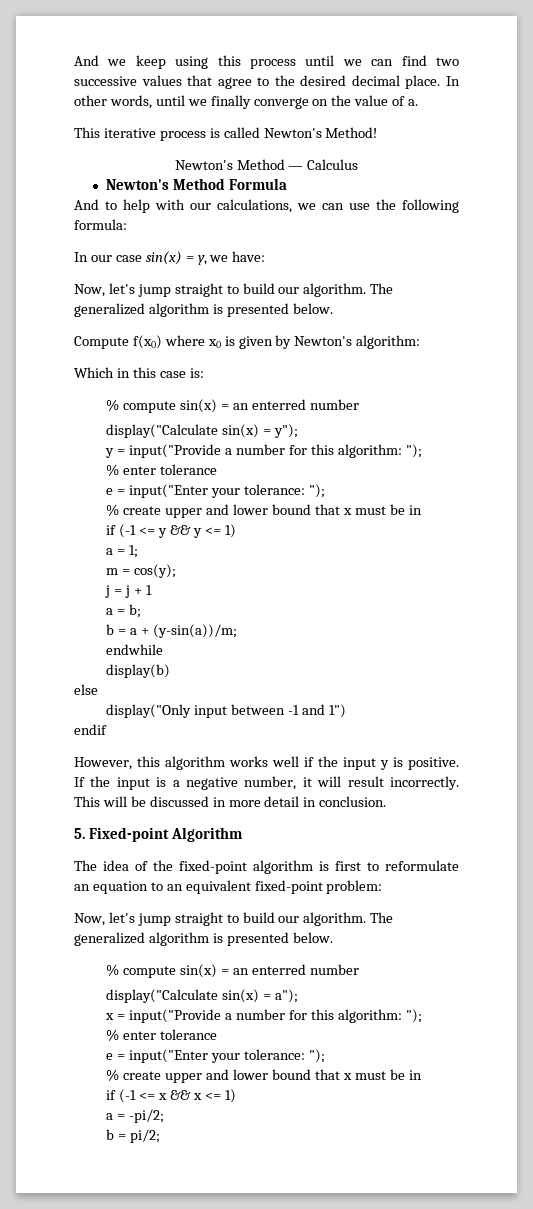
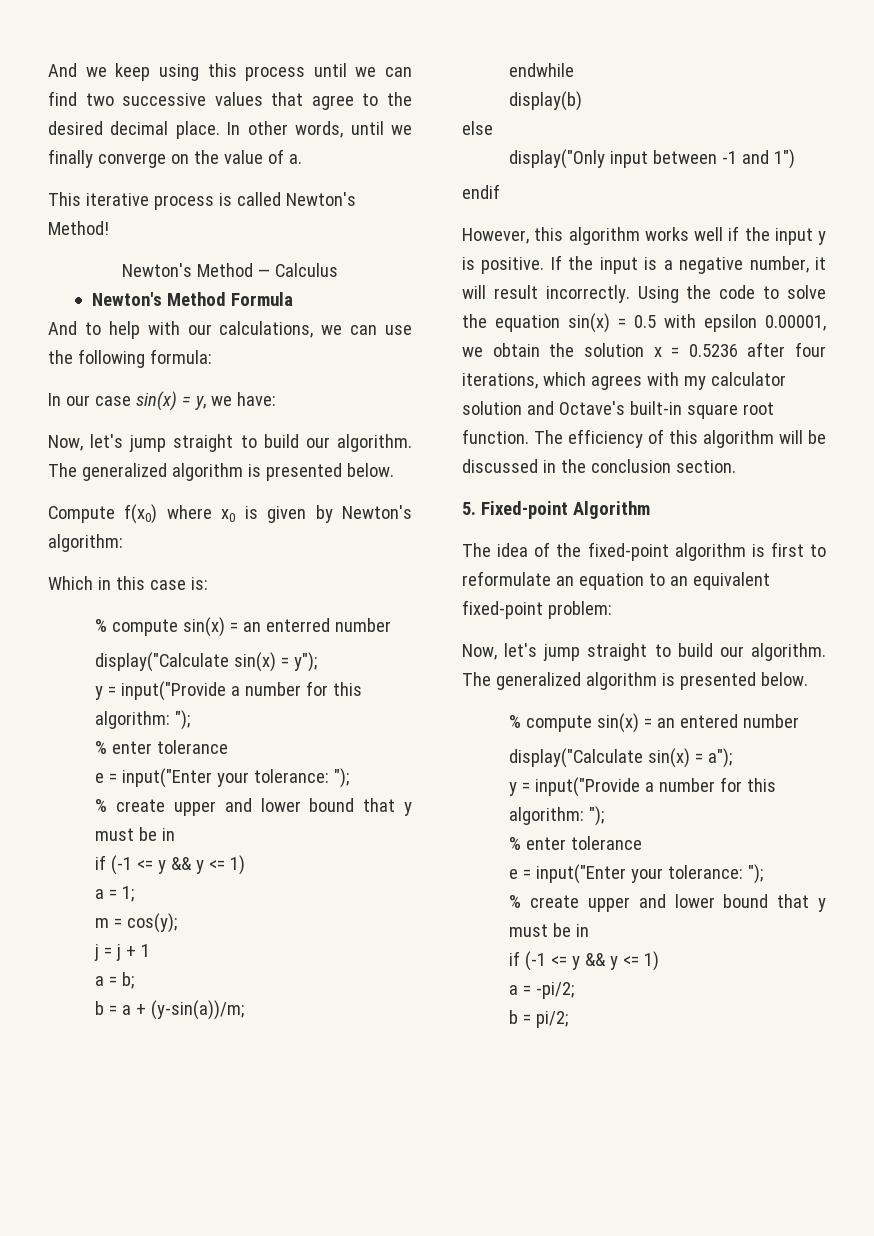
[342,508,352,515] x -> [404,802,413,816] y
[74,796,387,807] This will be discussed in more detail in conclusion. -> [637,285,827,303] [462,313,826,333] [462,342,826,357] [462,372,786,390] [462,401,774,419] [462,429,826,448] [462,459,736,473] Using the code to solve the equation sin(x) = 0.5 with epsilon 0.00001, we obtain the solution x = 0.5236 after four iterations, which agrees with my calculator solution and Octave's built-in square root function. The efficiency of this algorithm will be discussed in the conclusion section.
[252,964,307,975] enterred -> [680,714,739,728] entered
[105,1013,115,1020] x -> [509,782,518,796] y
[342,1069,422,1080] [106,1089,203,1103] x must be in // if (-1 <= x && x -> [818,898,826,912] [509,923,590,937] [509,951,619,971] y must be in // if (-1 <= y && y

